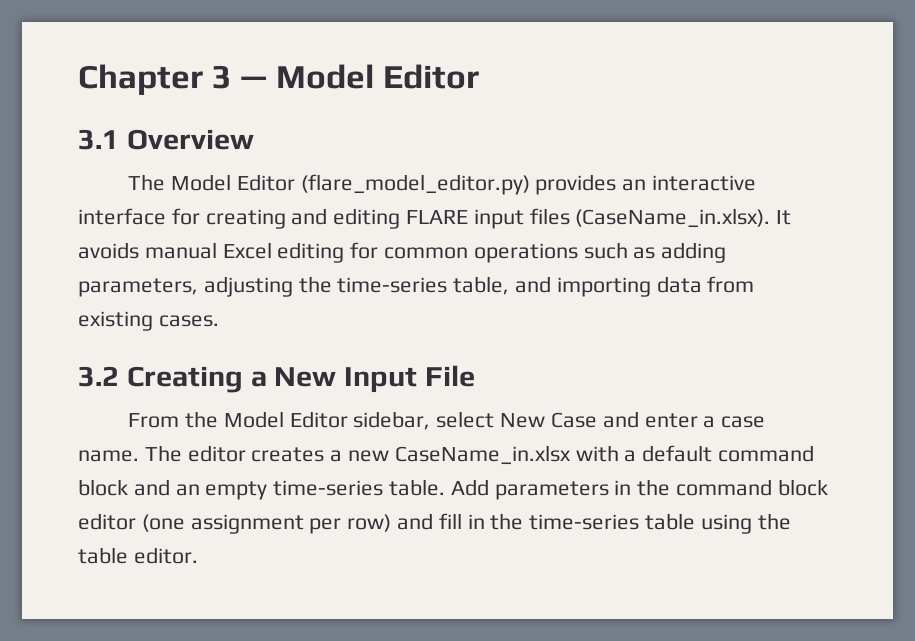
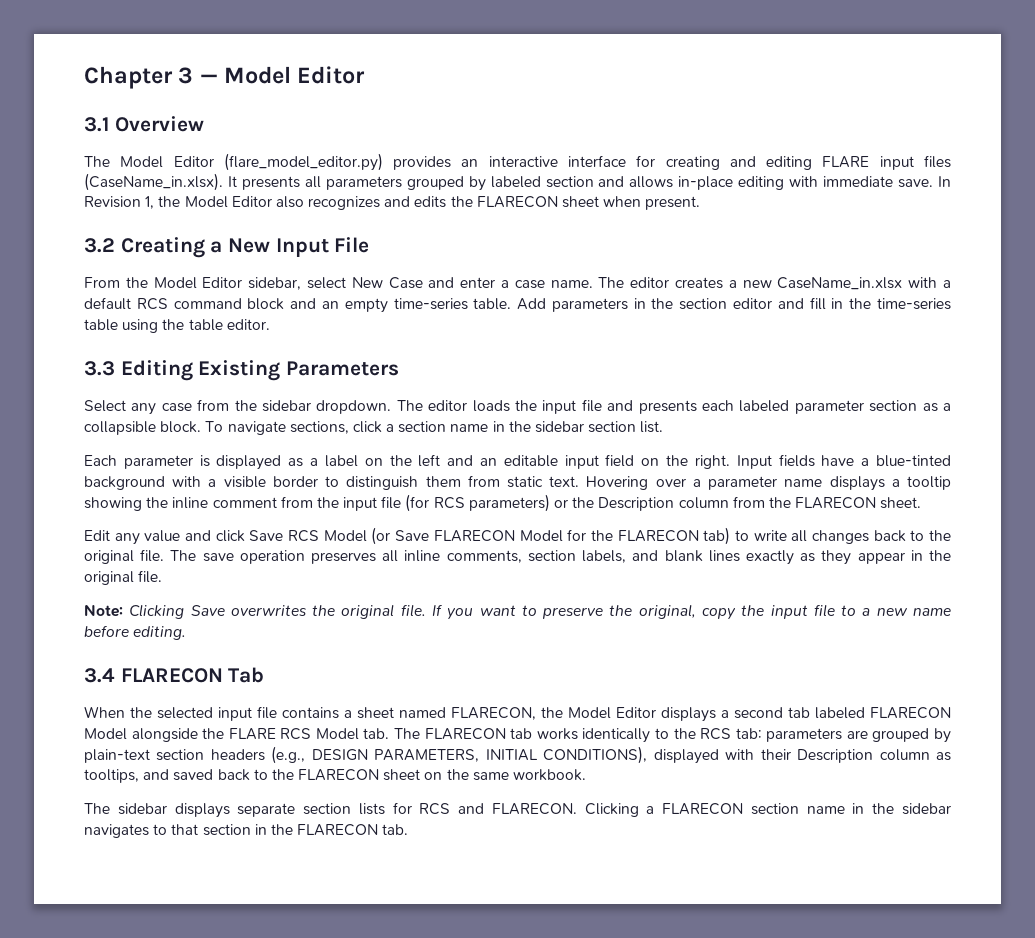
[78,242,727,263] [78,276,755,297] [78,311,219,331] avoids manual Excel editing for common operations such as adding parameters, adjusting the time-series table, and importing data from existing cases. -> [241,176,951,191] [84,196,701,210] presents all parameters grouped by labeled section and allows in-place editing with immediate save. In Revision 1, the Model Editor also recognizes and edits the FLARECON sheet when present.
(713, 453) none -> [136,298,168,310] RCS
[676,479,828,496] [78,513,392,534] command block editor (one assignment per row) -> [679,298,773,310] section editor
(198, 555) none -> [84,360,400,381] [84,399,951,415] [84,421,664,435] [84,454,952,470] [84,475,951,491] [84,494,922,512] [84,527,951,545] [84,549,952,565] [84,570,163,585] [84,604,952,620] [84,625,187,640] [84,667,265,683] [84,706,951,722] [84,728,951,743] [84,746,951,764] [84,769,587,783] [84,802,951,818] [84,824,409,838] // 3.3 Editing Existing Parameters // Select any case from the sidebar dropdown. The editor loads the input file and presents each labeled parameter section as a collapsible block. To navigate sections, click a section name in the sidebar section list. // Each parameter is displayed as a label on the left and an editable input field on the right. Input fields have a blue-tinted background with a visible border to distinguish them from static text. Hovering over a parameter name displays a tooltip showing the inline comment from the input file (for RCS parameters) or the Description column from the FLARECON sheet. // Edit any value and click Save RCS Model (or Save FLARECON Model for the FLARECON tab) to write all changes back to the original file. The save operation preserves all inline comments, section labels, and blank lines exactly as they appear in the original file. // Note: Clicking Save overwrites the original file. If you want to preserve the original, copy the input file to a new name before editing. // 3.4 FLARECON Tab // When the selected input file contains a sheet named FLARECON, the Model Editor displays a second tab labeled FLARECON Model alongside the FLARE RCS Model tab. The FLARECON tab works identically to the RCS tab: parameters are grouped by plain-text section headers (e.g., DESIGN PARAMETERS, INITIAL CONDITIONS), displayed with their Description column as tooltips, and saved back to the FLARECON sheet on the same workbook. // The sidebar displays separate section lists for RCS and FLARECON. Clicking a FLARECON section name in the sidebar navigates to that section in the FLARECON tab.

